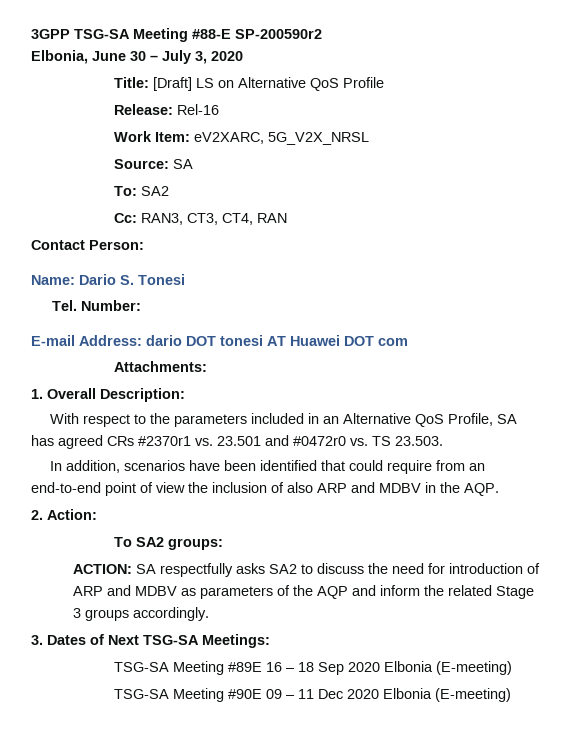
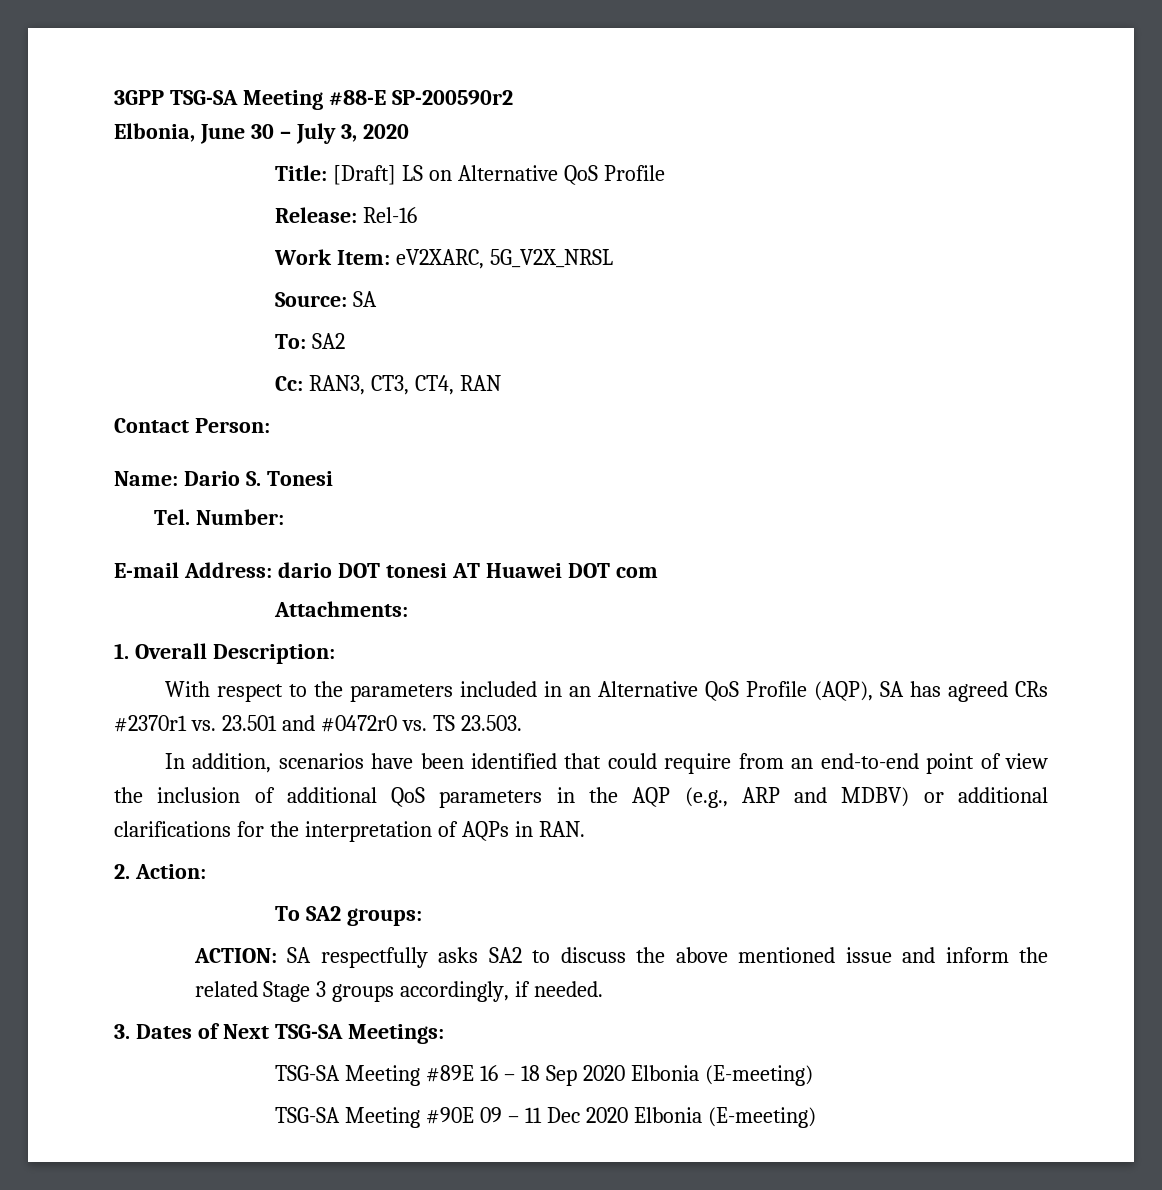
[448,413,494,426] Profile, -> [745,681,873,701] Profile (AQP),
[287,482,499,496] also ARP and MDBV in the AQP. -> [286,787,1049,808] [114,821,585,842] additional QoS parameters in the AQP (e.g., ARP and MDBV) or additional clarifications for the interpretation of AQPs in RAN.
[391,563,540,574] [72,585,348,599] need for introduction of ARP and MDBV as parameters of the AQP -> [675,947,892,963] above mentioned issue
[132,607,209,621] accordingly. -> [400,981,604,1002] accordingly, if needed.

